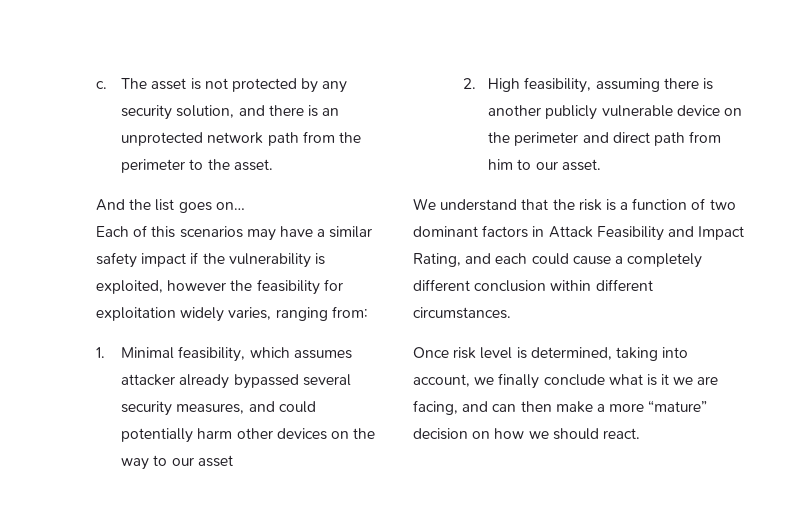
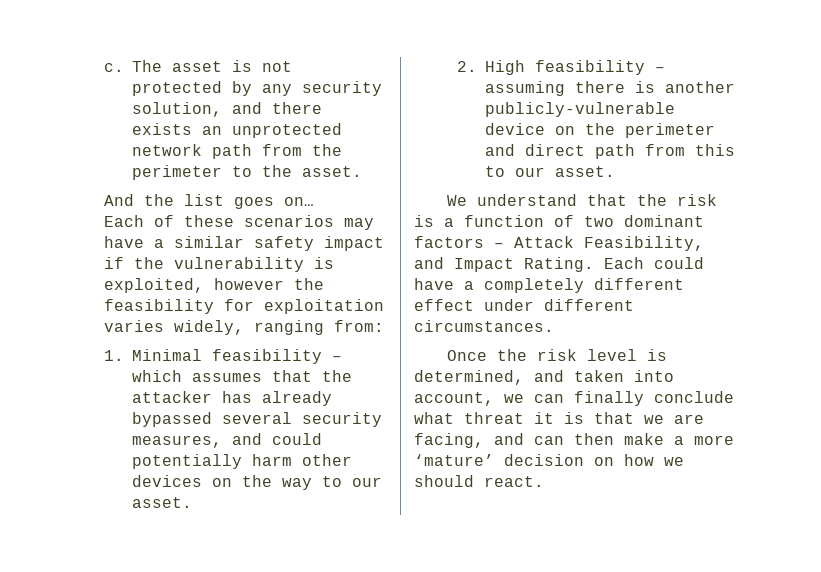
[307,105,318,117] is -> [131,123,192,135] exists
[151,226,176,238] this -> [183,215,234,227] these
[180,307,272,322] widely varies, -> [103,320,244,335] varies widely,
[178,346,352,362] [121,374,176,386] feasibility, which assumes attacker -> [211,349,342,364] [131,370,352,382] [131,391,252,403] feasibility – which assumes that the attacker has
[197,455,233,467] asset -> [131,497,192,508] asset.
[524,77,592,93] feasibility, -> [534,60,665,75] feasibility –
[545,105,673,120] publicly vulnerable -> [484,102,675,117] publicly-vulnerable
[488,159,514,170] him -> [694,144,735,156] this
[532,226,745,241] [413,253,611,267] in Attack Feasibility and Impact Rating, and each could cause -> [494,236,704,251] [414,257,704,272] [414,278,454,290] – Attack Feasibility, and Impact Rating. Each could have
[474,280,592,292] conclusion within -> [414,299,534,311] effect under
(449, 352) none -> [497,349,528,361] the
[615,347,658,361] taking -> [534,370,624,382] and taken
(495, 381) none -> [534,394,564,403] can
[646,374,670,386] is it -> [464,412,634,424] threat it is that
[648,400,708,412] “mature” -> [414,454,494,466] ‘mature’

